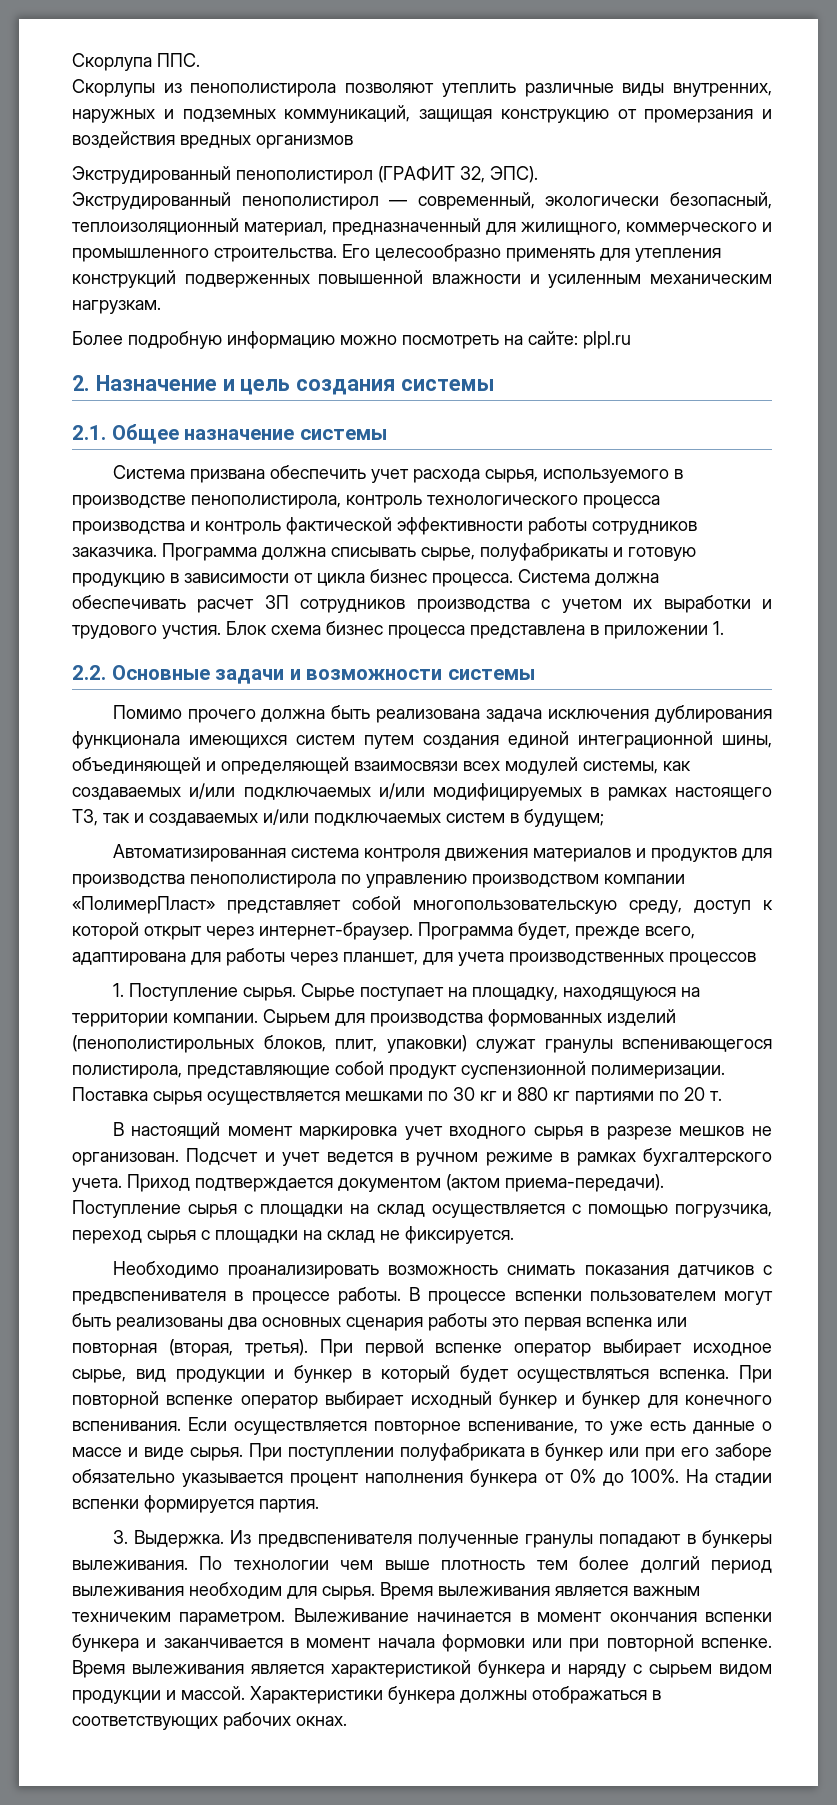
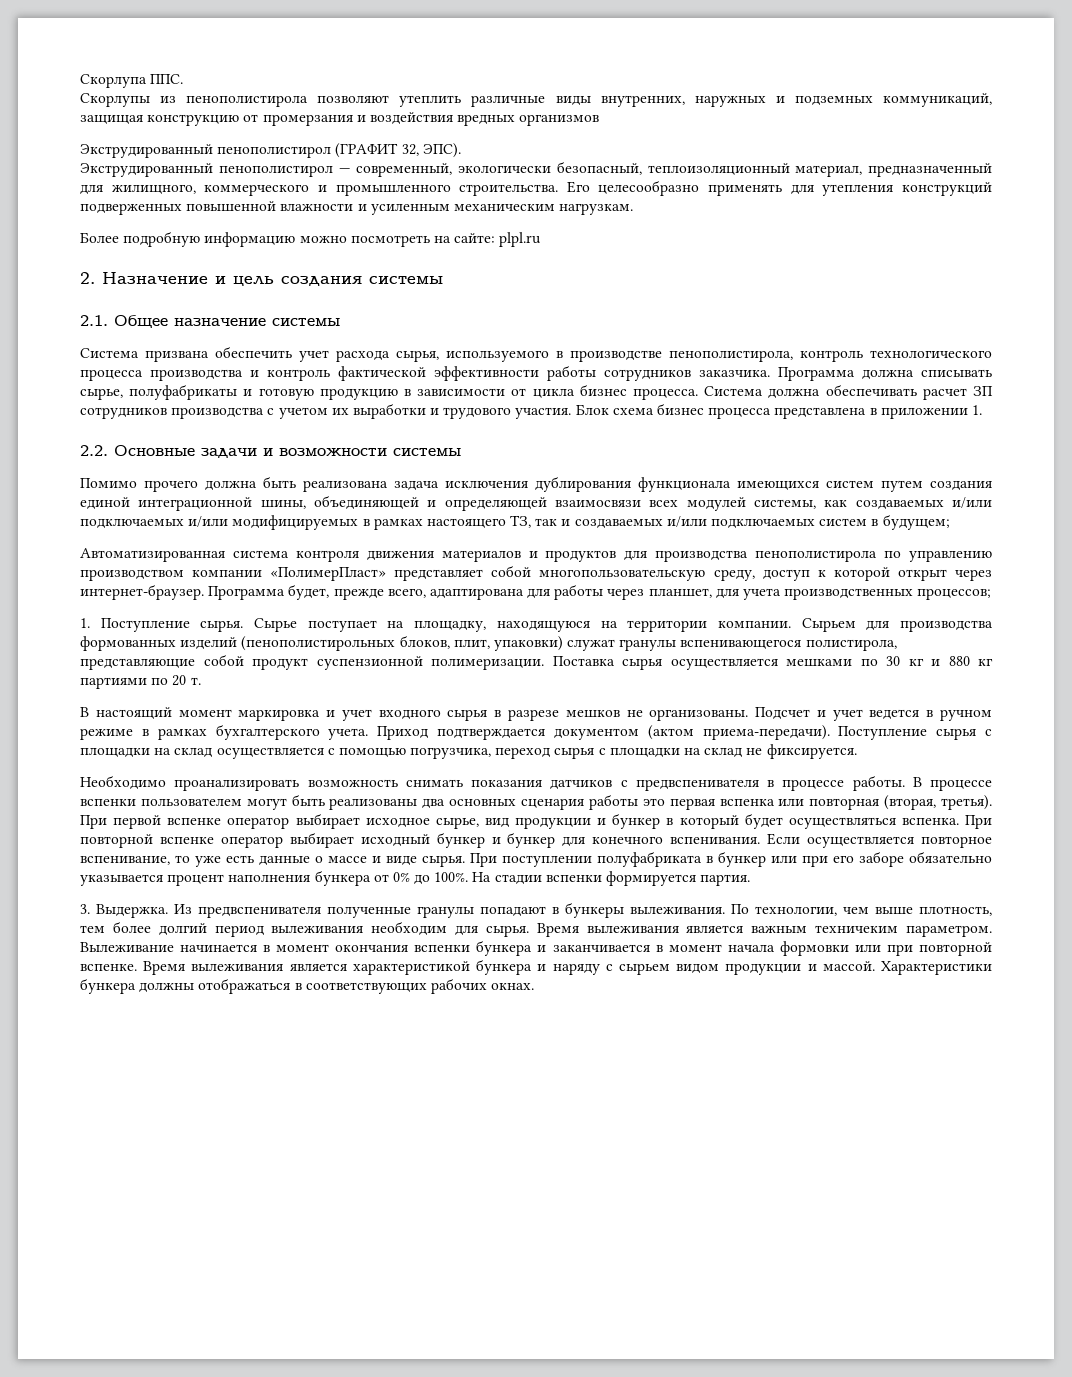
[162,625,221,639] учстия. -> [515,407,572,419] участия.
[669,952,756,966] процессов -> [917,588,992,600] процессов;
(398, 1133) none -> [326,710,336,717] и
[72,1152,179,1166] организован. -> [649,709,749,721] организованы.
[233,1560,329,1570] технологии -> [755,906,837,916] технологии,
[441,1560,526,1570] плотность -> [919,906,992,916] плотность,

